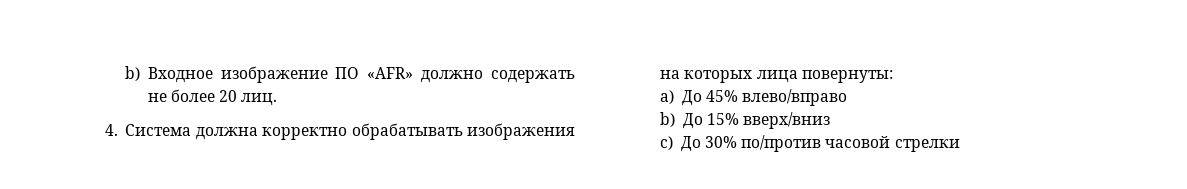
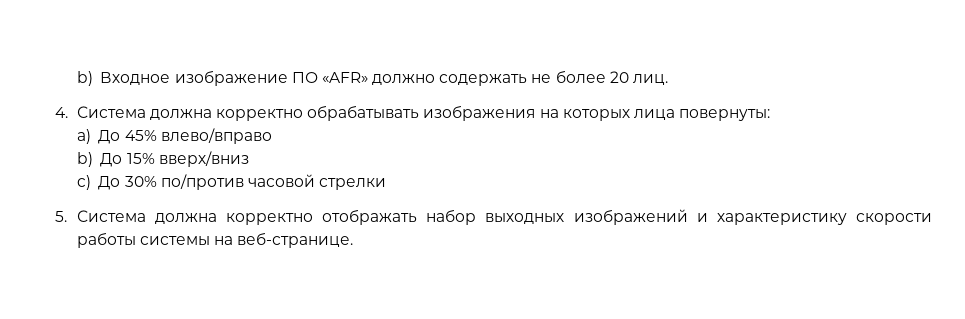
(960, 145) none -> [54,209,932,225] [76,232,354,248] // 5. Система должна корректно отображать набор выходных изображений и характеристику скорости работы системы на веб-странице.

